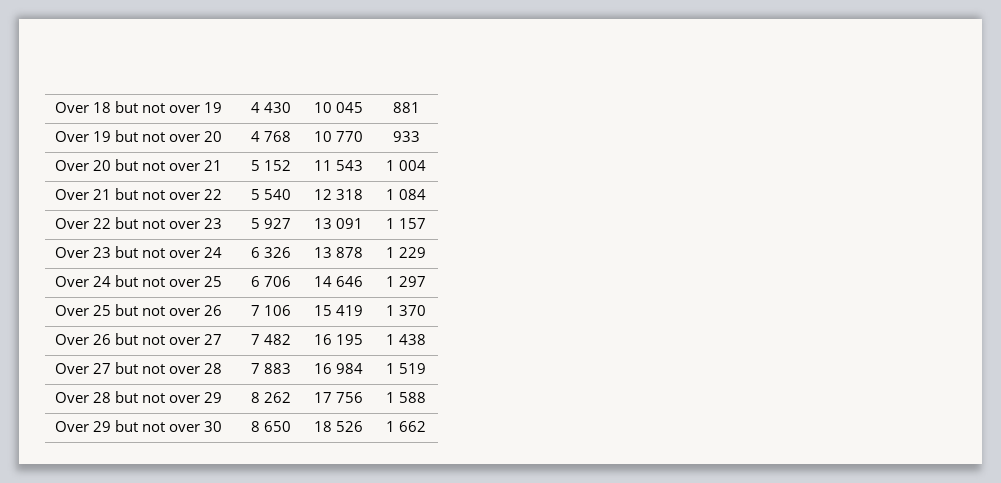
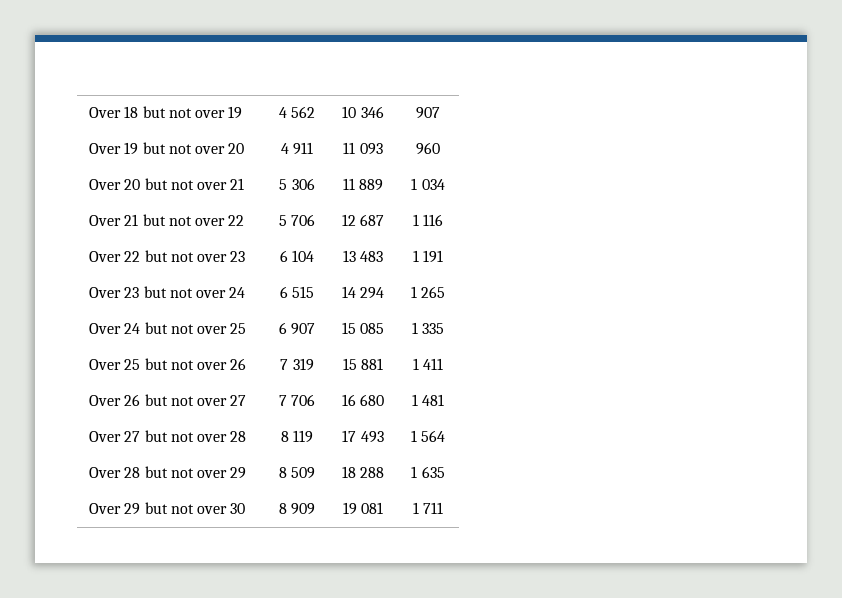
[264,102,291,113] [314,102,363,113] [392,102,420,113] 430 | 10 045 | 881 -> [291,106,316,118] [342,106,384,118] [416,107,440,119] 562 | 10 346 | 907
[264,131,291,142] [314,131,363,142] [392,131,420,142] 768 | 10 770 | 933 -> [293,142,314,155] [343,142,383,155] [416,142,440,155] 911 | 11 093 | 960
[264,160,291,171] [314,160,363,171] [386,160,426,171] 152 | 11 543 | 1 004 -> [291,178,315,190] [342,178,384,191] [411,178,445,190] 306 | 11 889 | 1 034
[264,189,291,200] 540 -> [291,214,316,226] 706
[336,189,363,200] [386,189,426,200] 318 | 1 084 -> [360,214,385,226] [412,214,444,226] 687 | 1 116
[251,218,291,229] [314,218,363,229] [386,218,426,229] 5 927 | 13 091 | 1 157 -> [279,250,315,262] [342,250,384,262] [412,250,444,263] 6 104 | 13 483 | 1 191
[264,247,291,258] [314,247,363,258] [386,247,426,258] 326 | 13 878 | 1 229 -> [292,286,315,298] [341,286,385,299] [410,286,446,298] 515 | 14 294 | 1 265
[264,276,291,287] [314,276,363,287] [386,276,426,287] 706 | 14 646 | 1 297 -> [291,323,316,335] [341,322,385,334] [411,322,445,334] 907 | 15 085 | 1 335
[264,305,291,316] [314,305,363,316] [386,305,426,316] 106 | 15 419 | 1 370 -> [292,358,314,371] [342,358,384,370] [412,358,444,370] 319 | 15 881 | 1 411
[264,334,291,345] [314,334,363,345] [386,334,426,345] 482 | 16 195 | 1 438 -> [291,394,316,406] [341,394,385,406] [411,394,445,406] 706 | 16 680 | 1 481
[251,363,291,374] [314,363,363,374] [386,363,426,374] 7 883 | 16 984 | 1 519 -> [280,430,314,443] [342,430,384,443] [410,430,446,442] 8 119 | 17 493 | 1 564
[264,392,291,403] [314,392,363,403] [386,392,426,403] 262 | 17 756 | 1 588 -> [291,467,316,479] [341,466,385,478] [411,466,445,478] 509 | 18 288 | 1 635
[264,421,291,432] [314,421,363,432] [386,421,426,432] 650 | 18 526 | 1 662 -> [291,503,316,515] [342,502,384,515] [412,502,444,514] 909 | 19 081 | 1 711

